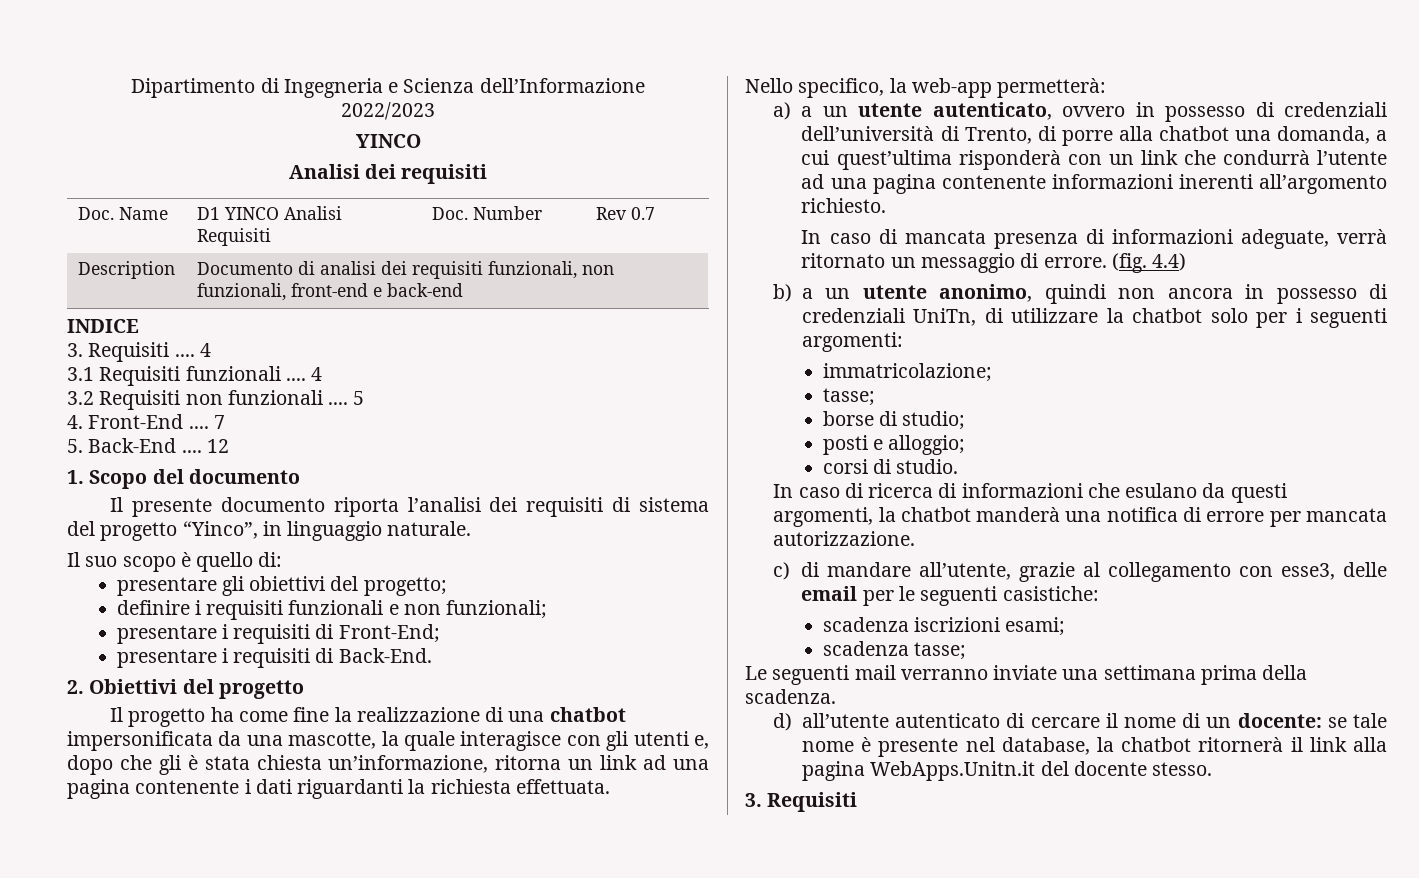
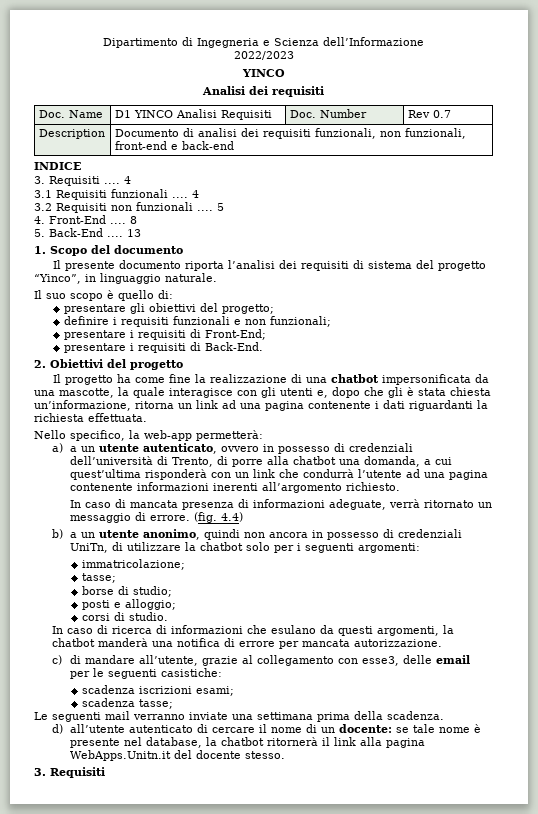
[213,415,225,429] 7 -> [130,216,137,224] 8
[206,439,229,453] 12 -> [127,229,141,237] 13

